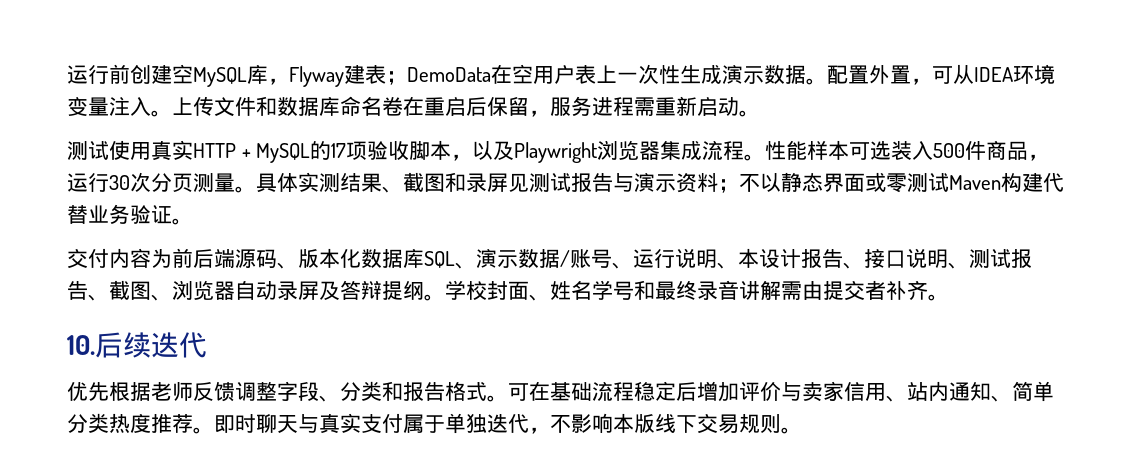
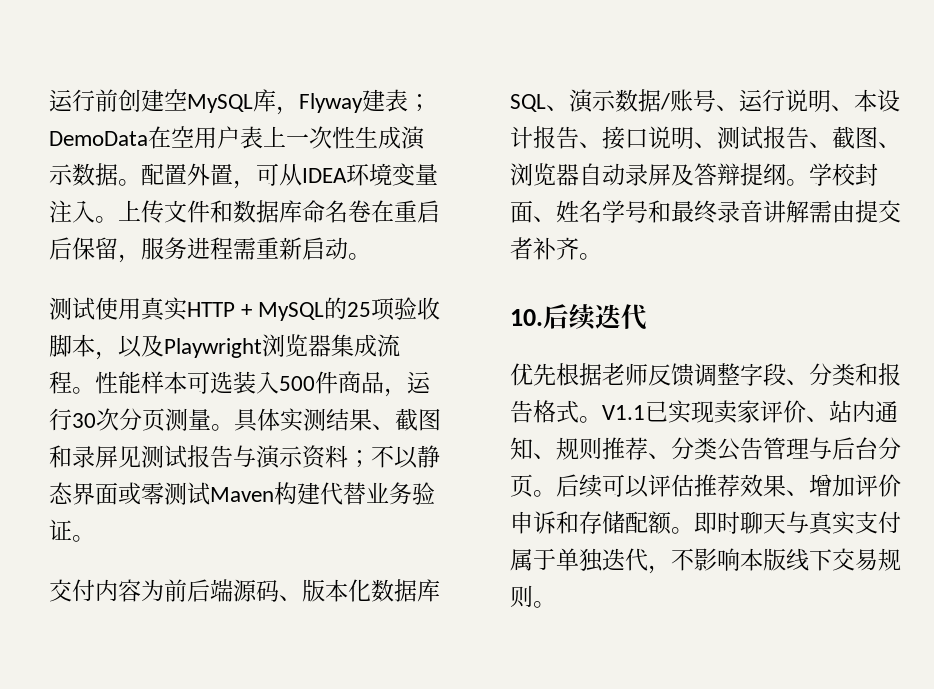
[331,143,347,158] 17 -> [347,302,372,317] 25
[508,381,1054,402] [67,413,193,433] 可在基础流程稳定后增加评价与卖家信用、站内通知、简单分类热度推荐 -> [602,400,898,424] [510,437,901,461] [510,474,901,498] [510,511,672,535] V1.1已实现卖家评价、站内通知、规则推荐、分类公告管理与后台分页。后续可以评估推荐效果、增加评价申诉和存储配额

